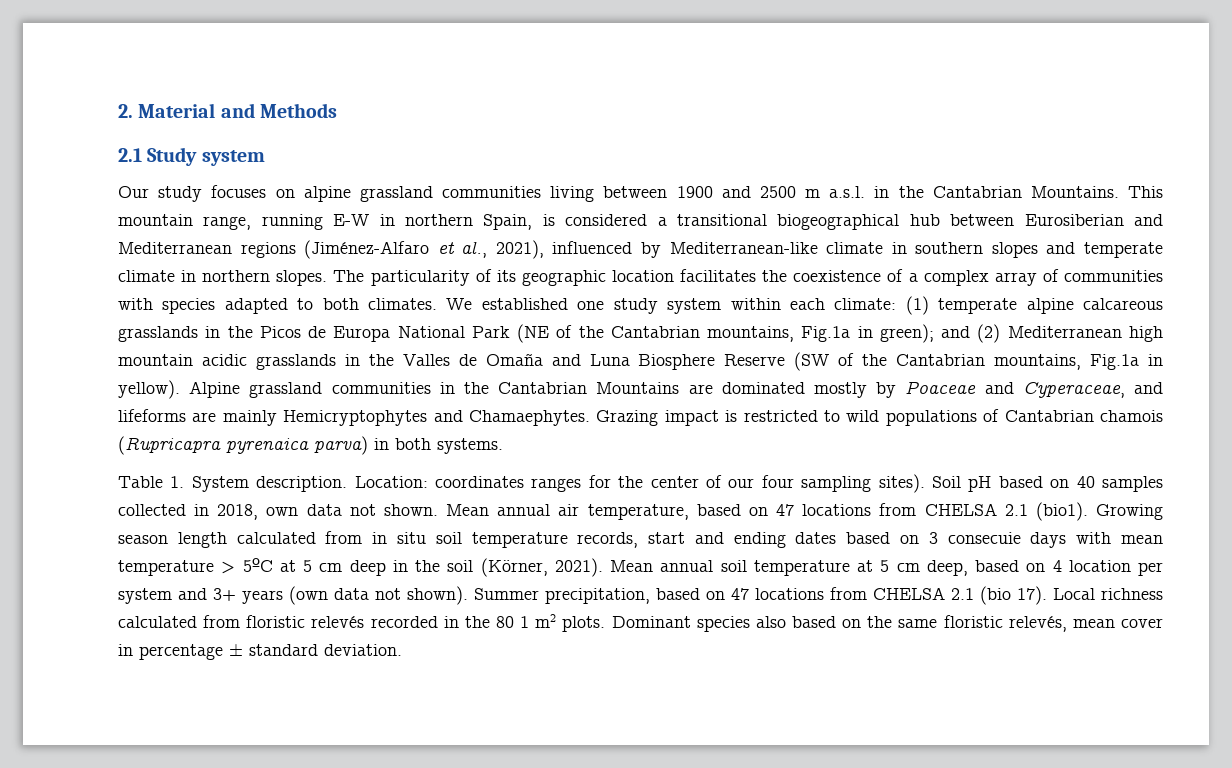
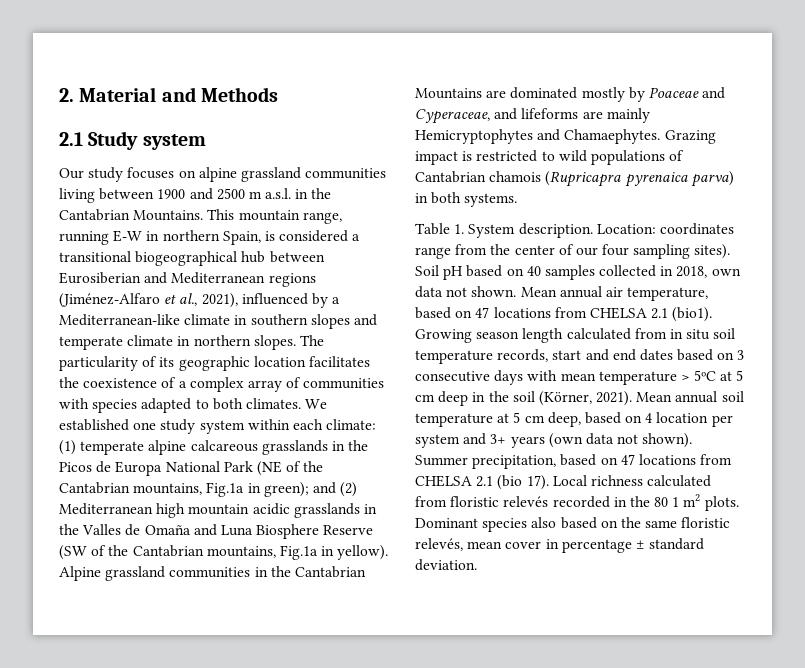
(661, 250) none -> [332,297,341,304] a
[531,475,611,492] ranges for -> [415,244,488,259] range from
[733,532,786,548] ending -> [612,349,636,361] end
[947,532,1021,544] consecuie -> [415,371,490,382] consecutive

